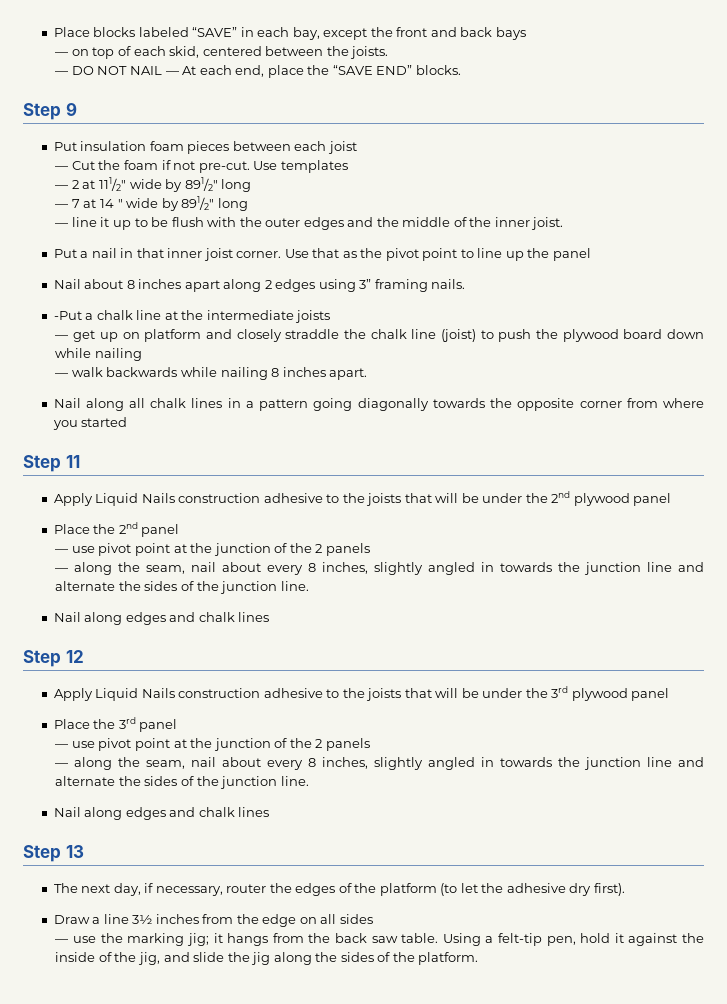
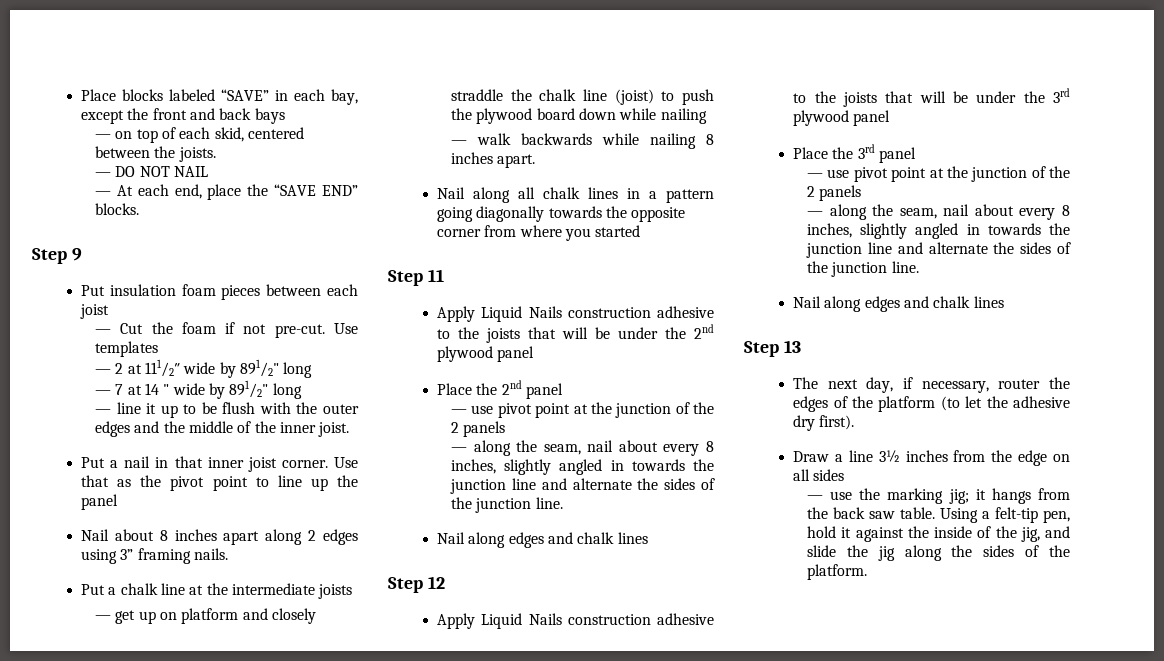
(162, 70) none -> (209, 171) //
[53,311,82,320] -Put -> [81,584,106,595] Put

